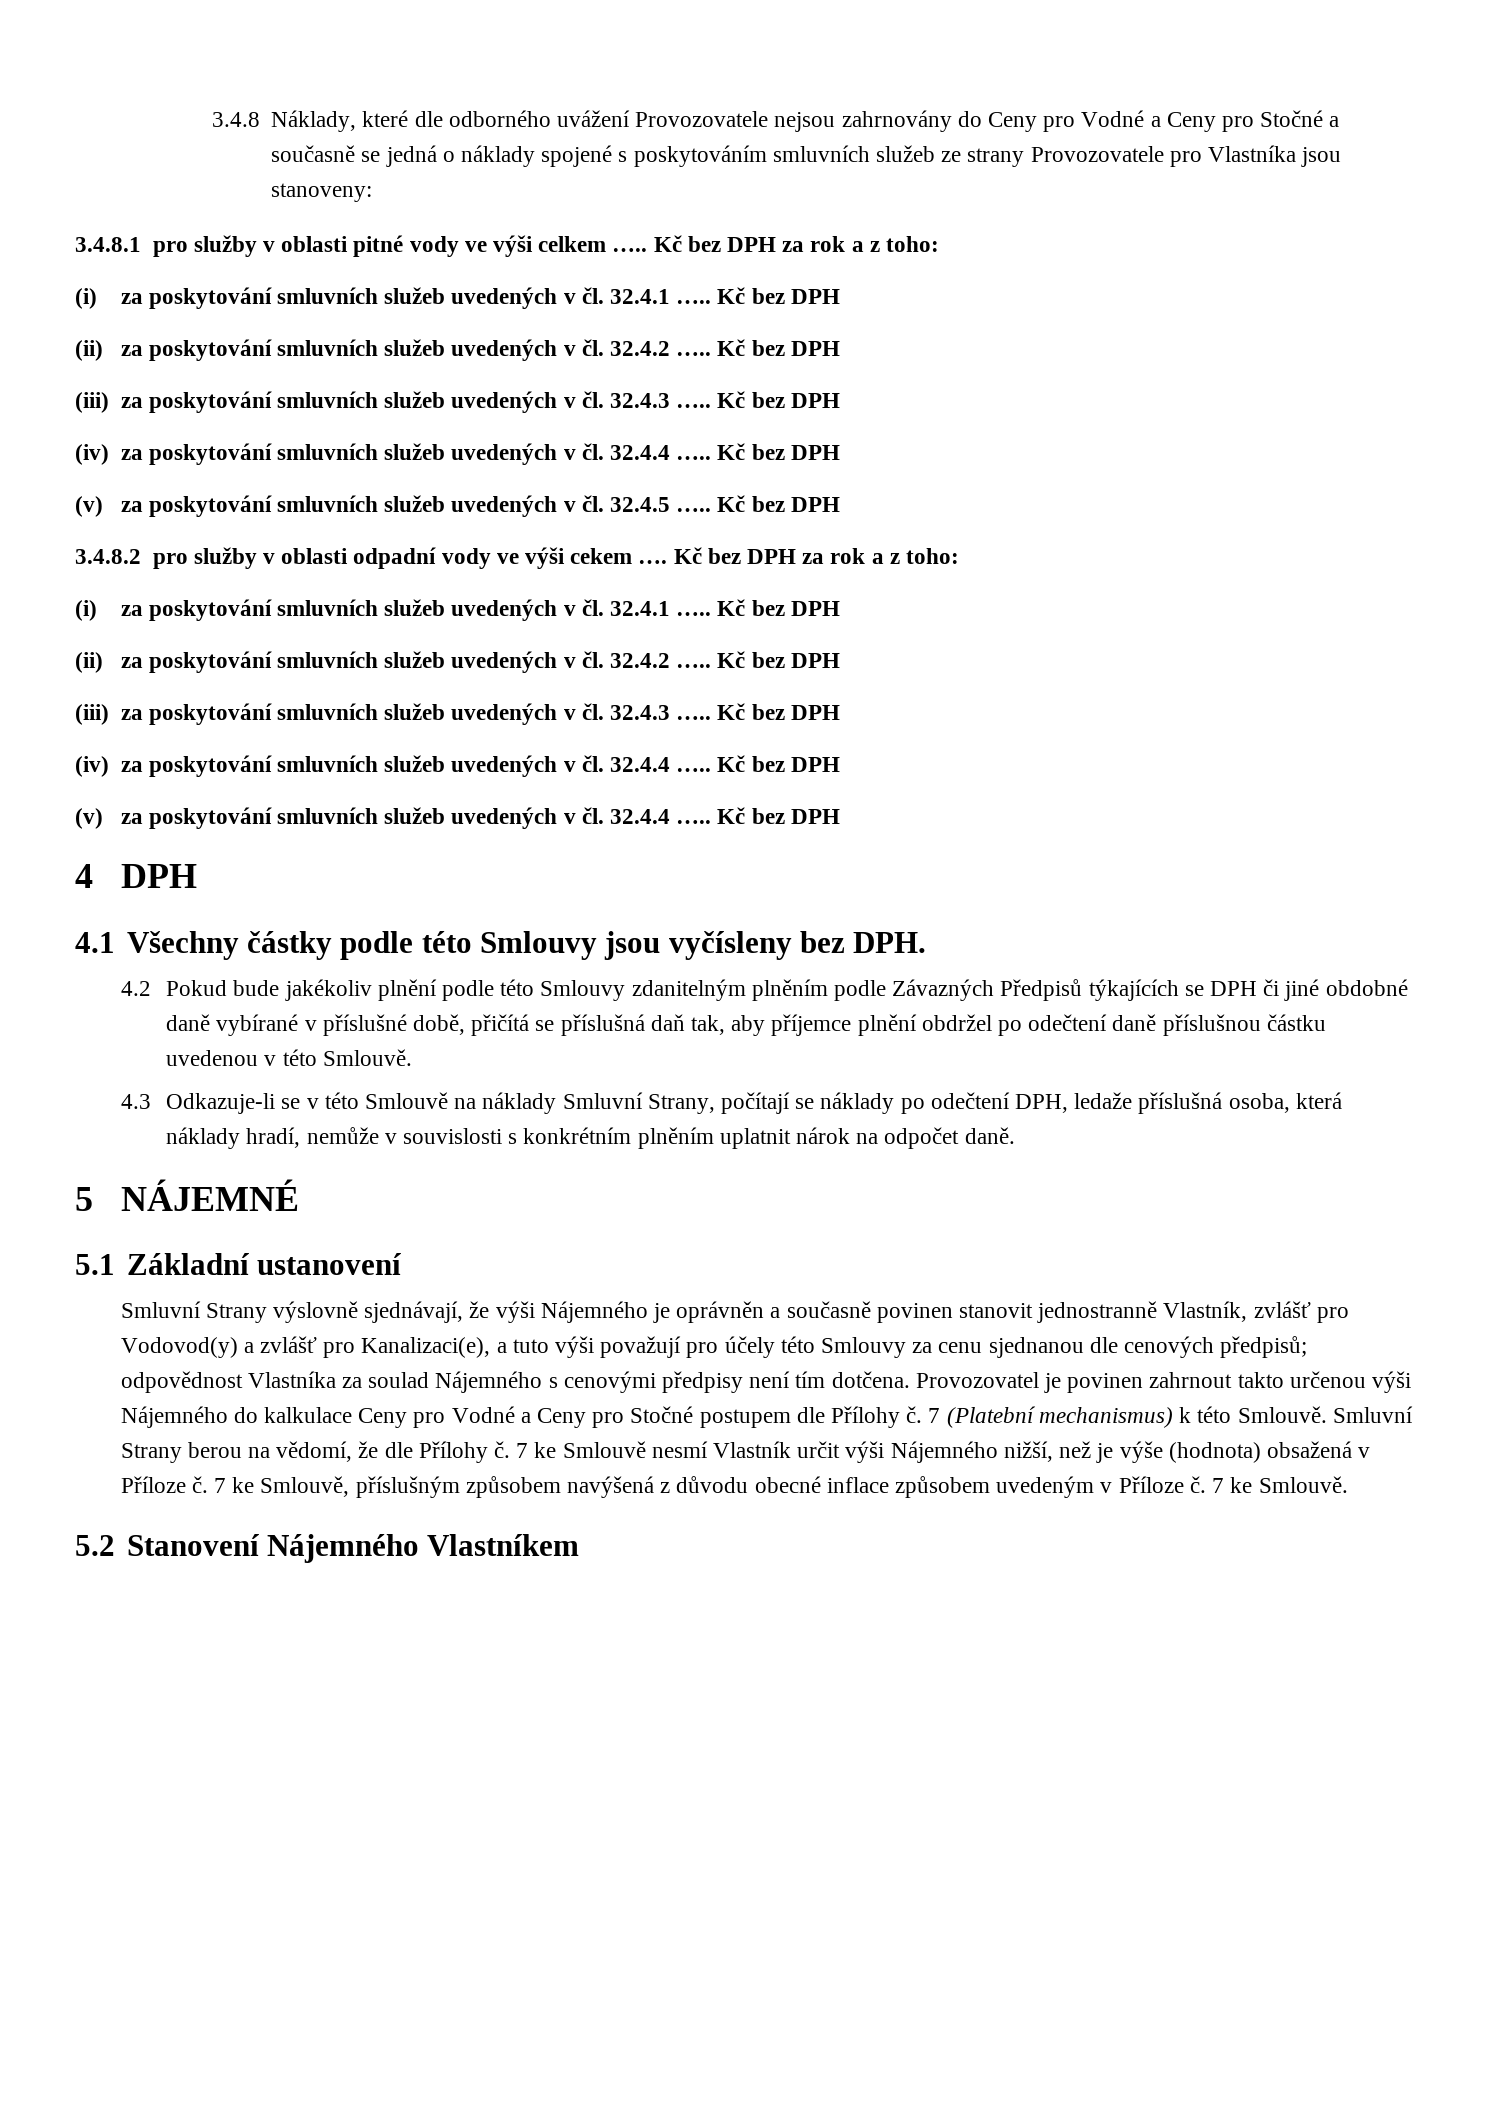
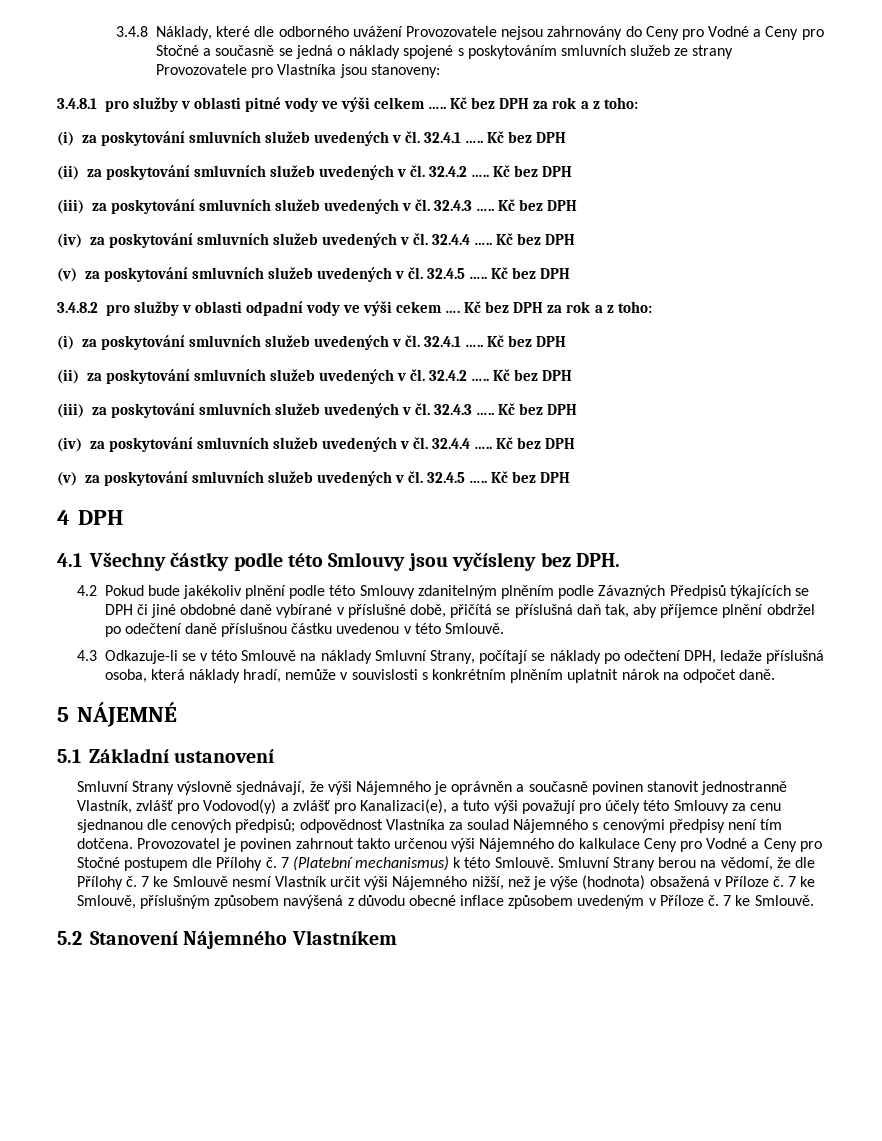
[610,809,671,824] 32.4.4 -> [427,472,466,483] 32.4.5

